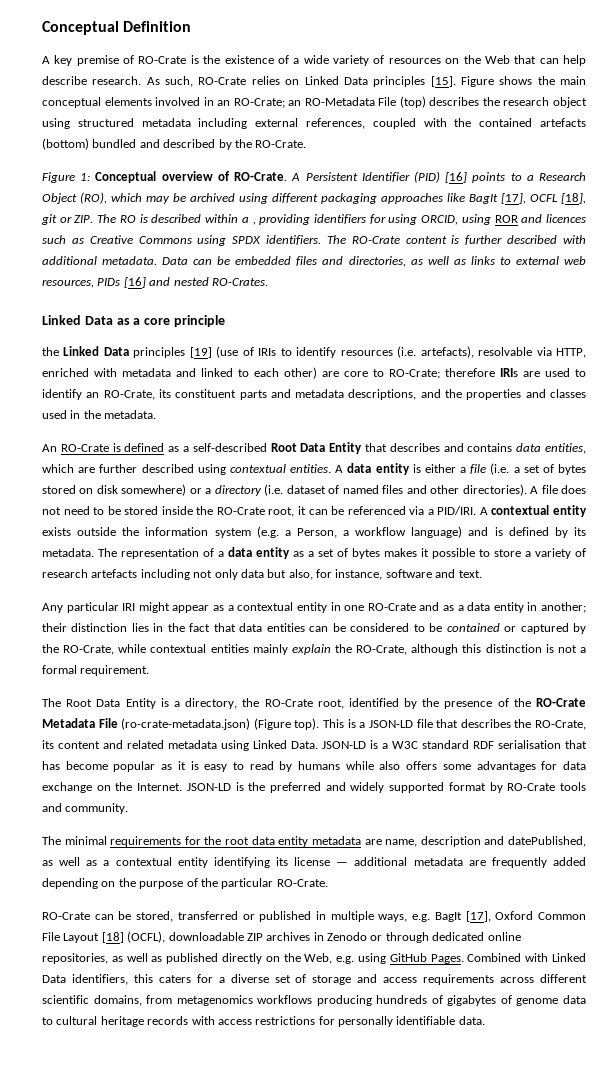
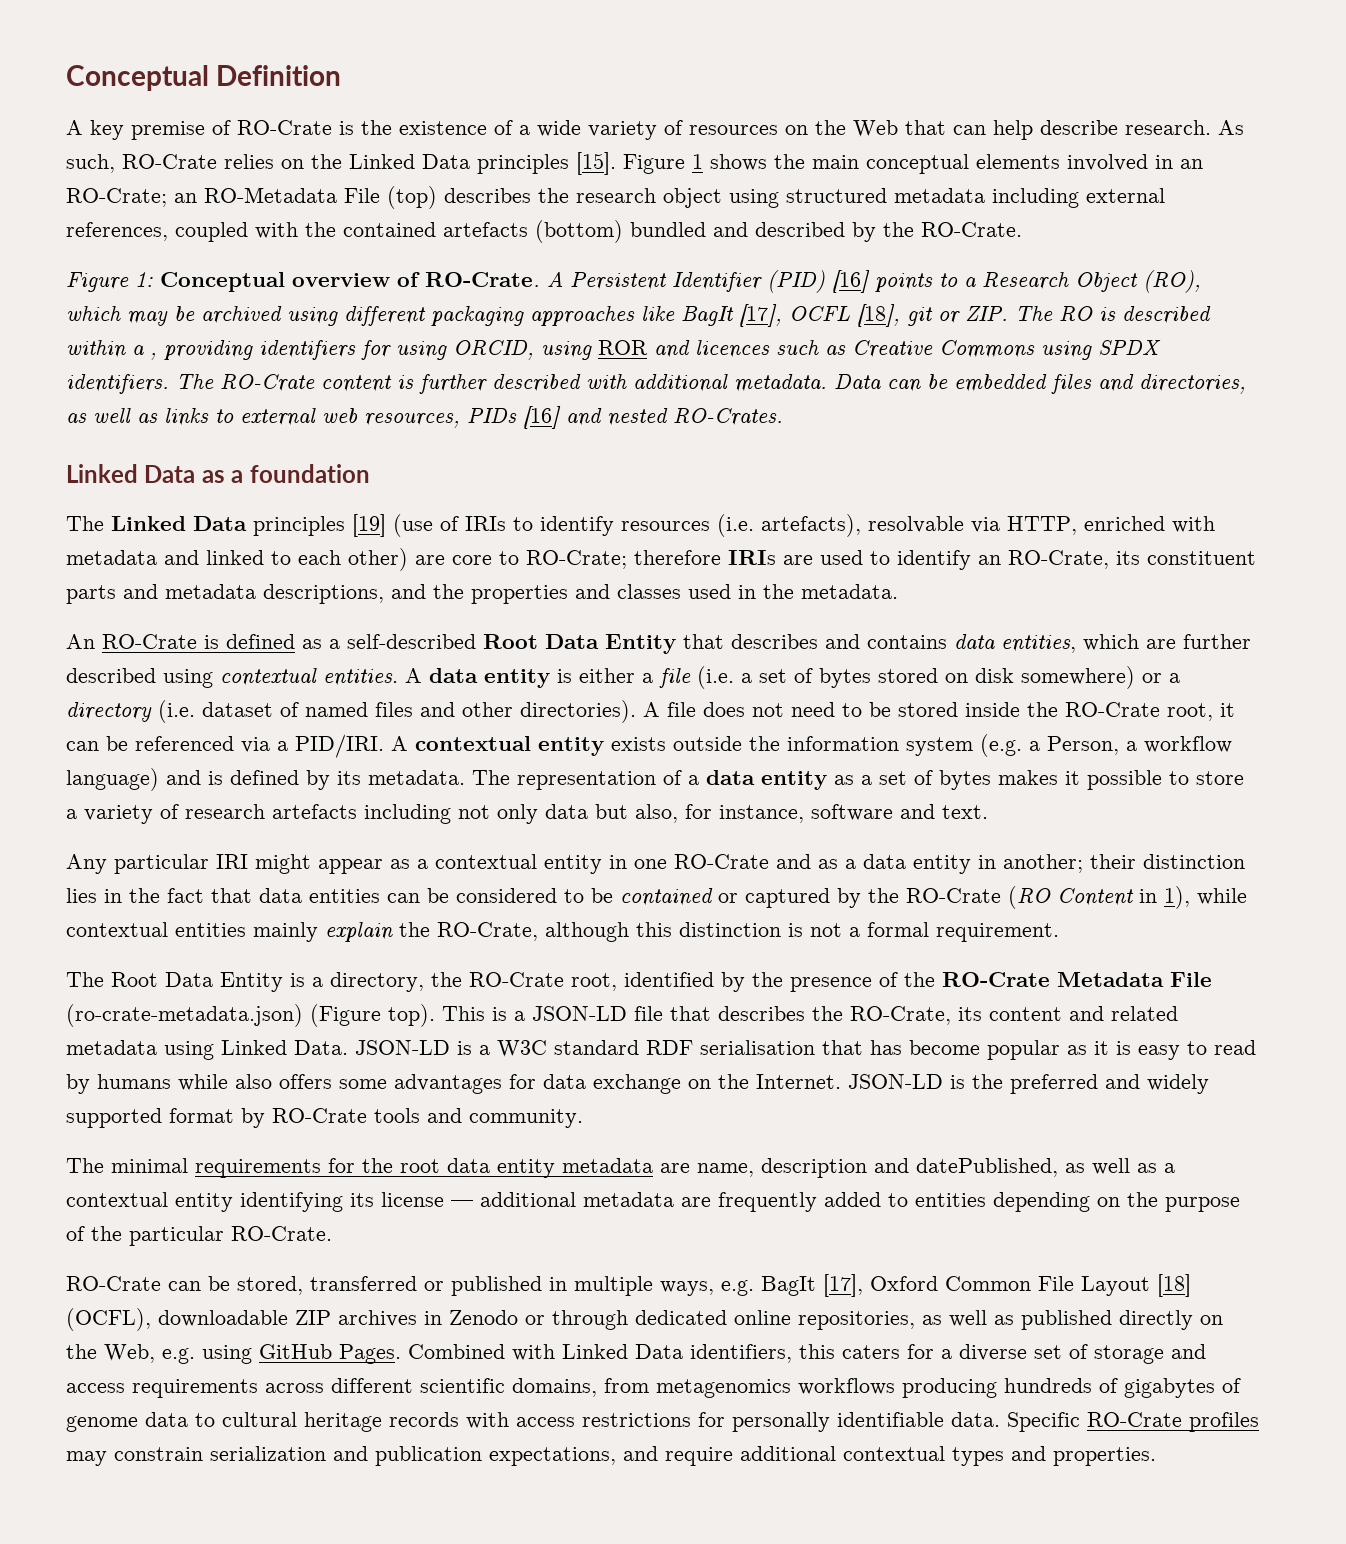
(300, 82) none -> [311,154,342,169] the
(494, 81) none -> [692,154,703,169] 1
[144,315,225,327] [42,347,59,356] core principle // the -> [249,464,370,483] [66,516,104,531] foundation // The
[63,645,115,655] RO-Crate, -> [906,886,1190,909] RO-Crate (RO Content in 1),
(587, 861) none -> [888,1193,986,1207] to entities
(485, 1020) none -> [1007,1412,1259,1432] [66,1446,1156,1466] Specific RO-Crate profiles may constrain serialization and publication expectations, and require additional contextual types and properties.

